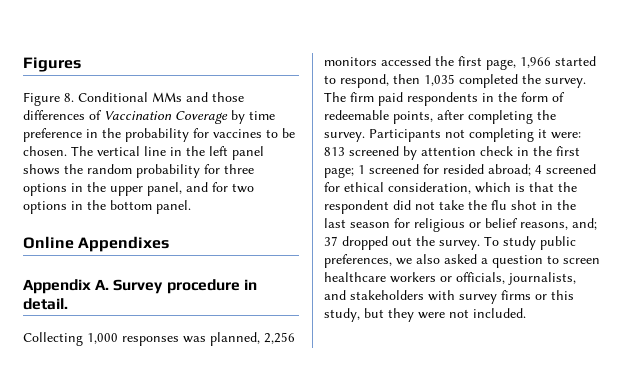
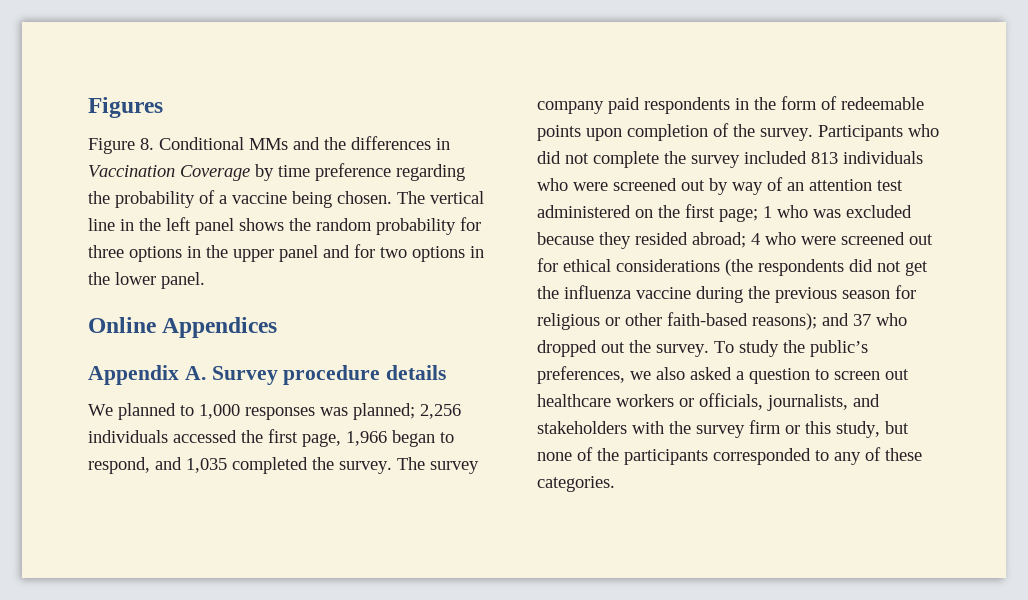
[212,92,244,102] [23,110,102,120] those differences of -> [324,136,450,150] the differences in
[86,129,98,138] in -> [396,164,465,181] regarding
[193,128,295,138] for vaccines to be -> [199,190,332,208] of a vaccine being
[147,182,182,196] panel, -> [279,245,318,262] panel
[110,200,152,210] bottom -> [115,272,156,285] lower
[78,236,170,252] Appendixes -> [162,317,278,338] Appendices
[243,279,257,290] [23,298,68,310] [23,332,295,346] [324,57,377,66] in detail. // Collecting 1,000 responses was planned, 2,256 monitors -> [386,365,447,380] [88,403,461,420] [88,430,168,443] details // We planned to 1,000 responses was planned; 2,256 individuals
[555,56,596,66] started -> [392,430,435,447] began
[393,74,420,84] then -> [155,457,182,470] and
[350,92,374,102] firm -> [430,461,479,474] [537,101,604,114] survey company
[393,110,556,124] [324,128,581,142] [324,146,580,160] [324,164,596,178] [324,182,577,194] [324,200,576,214] [324,218,597,232] [324,236,338,246] points, after completing the survey. Participants not completing it were: 813 screened by attention check in the first page; 1 screened for resided abroad; 4 screened for ethical consideration, which is that the respondent did not take the flu shot in the last season for religious or belief reasons, and; 37 -> [537,123,939,141] [537,151,923,168] [537,177,903,195] [537,204,912,222] [537,232,933,249] [537,258,928,276] [537,285,916,303] [537,312,907,330] points upon completion of the survey. Participants who did not complete the survey included 813 individuals who were screened out by way of an attention test administered on the first page; 1 who was excluded because they resided abroad; 4 who were screened out for ethical considerations (the respondents did not get the influenza vaccine during the previous season for religious or other faith-based reasons); and 37 who
[540,236,576,250] public -> [783,340,868,357] the public’s
(600, 261) none -> [885,369,909,380] out
[459,290,531,304] survey firms -> [669,420,781,438] the survey firm
[388,308,526,322] they were not included. -> [537,447,922,465] [537,476,615,492] none of the participants corresponded to any of these categories.

